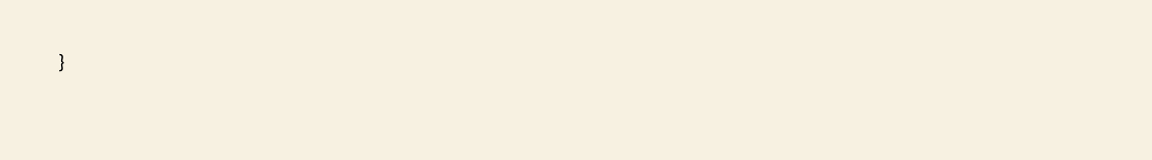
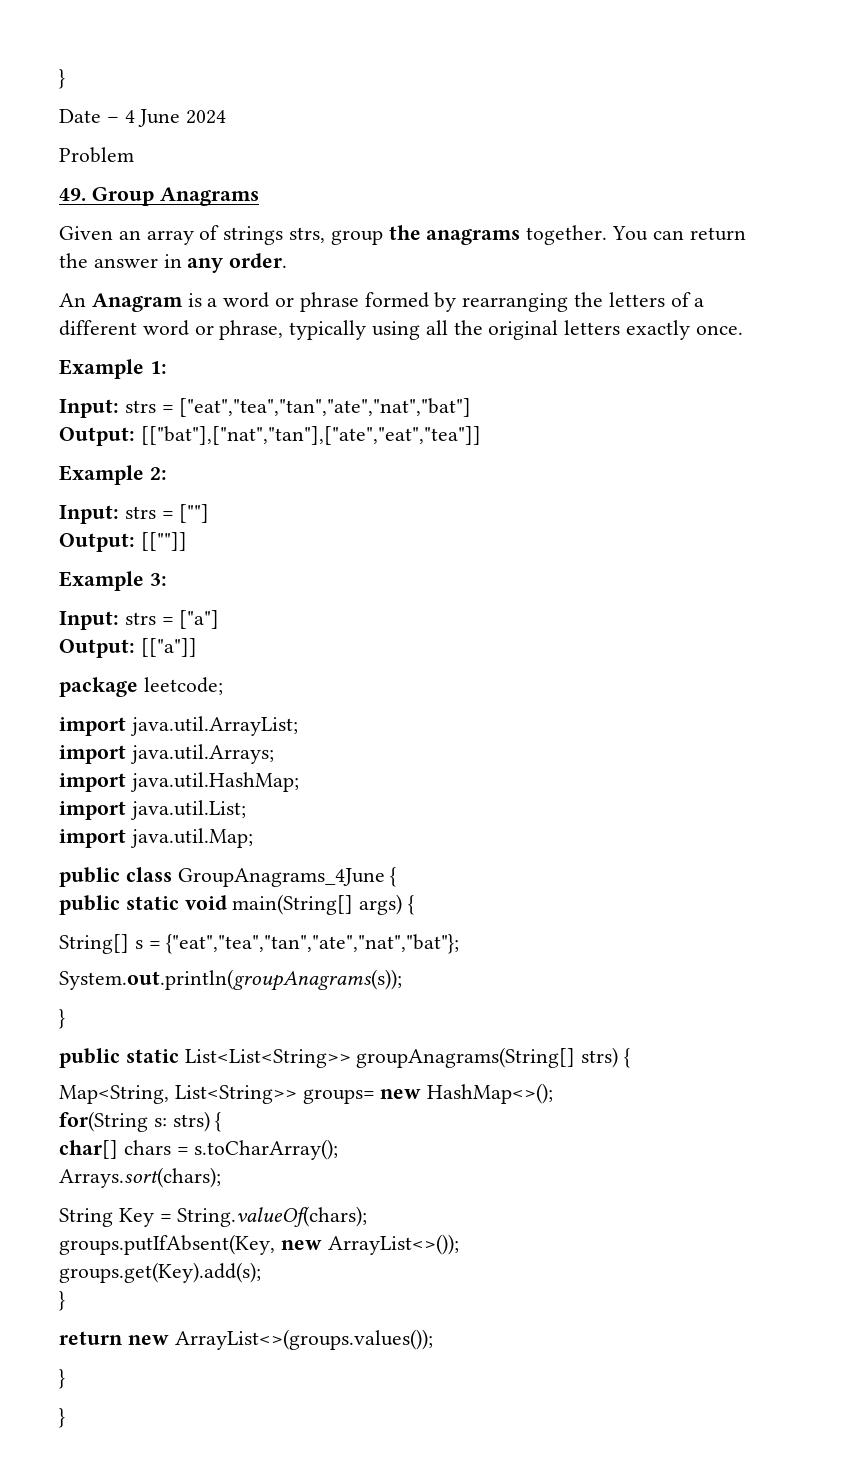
[58,53,65,73] } -> [59,69,65,89] [59,109,227,127] [59,147,134,163] [59,187,259,206] [59,225,746,245] [59,253,288,273] [59,292,705,312] [59,320,743,340] [59,359,167,379] [59,398,472,418] [59,426,481,446] [59,465,167,485] [59,504,210,524] [59,532,187,552] [59,571,167,591] [59,610,220,630] [59,638,197,658] [59,677,223,697] [59,716,298,736] [59,744,274,764] [59,772,299,792] [59,800,246,820] [59,828,253,848] [59,867,397,887] [59,894,415,915] [59,934,460,954] [59,969,402,991] [59,1009,65,1029] [59,1047,631,1068] [59,1083,554,1104] [59,1111,222,1132] [59,1139,339,1160] [59,1167,221,1188] [59,1206,368,1227] [59,1234,459,1255] [59,1262,261,1283] [59,1291,65,1311] [59,1329,433,1350] [59,1369,65,1389] [59,1408,65,1428] } // Date – 4 June 2024 // Problem // 49. Group Anagrams // Given an array of strings strs, group the anagrams together. You can return the answer in any order. // An Anagram is a word or phrase formed by rearranging the letters of a different word or phrase, typically using all the original letters exactly once. // Example 1: // Input: strs = ["eat","tea","tan","ate","nat","bat"] // Output: [["bat"],["nat","tan"],["ate","eat","tea"]] // Example 2: // Input: strs = [""] // Output: [[""]] // Example 3: // Input: strs = ["a"] // Output: [["a"]] // package leetcode; // import java.util.ArrayList; // import java.util.Arrays; // import java.util.HashMap; // import java.util.List; // import java.util.Map; // public class GroupAnagrams_4June { // public static void main(String[] args) { // String[] s = {"eat","tea","tan","ate","nat","bat"}; // System.out.println(groupAnagrams(s)); // } // public static List<List<String>> groupAnagrams(String[] strs) { // Map<String, List<String>> groups= new HashMap<>(); // for(String s: strs) { // char[] chars = s.toCharArray(); // Arrays.sort(chars); // String Key = String.valueOf(chars); // groups.putIfAbsent(Key, new ArrayList<>()); // groups.get(Key).add(s); // } // return new ArrayList<>(groups.values()); // } // }

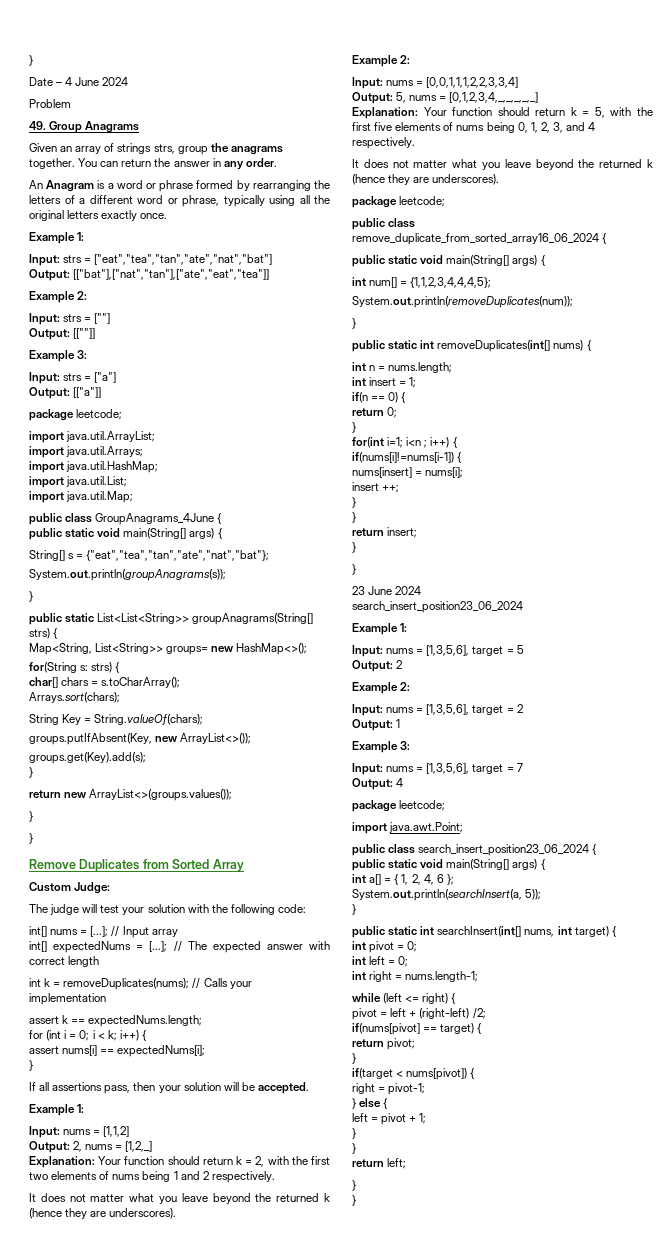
(65, 1418) none -> [29,859,244,872] [29,882,111,894] [29,904,306,915] [29,926,178,938] [29,941,330,953] [29,956,100,967] [29,978,252,990] [29,993,106,1005] [29,1015,203,1027] [29,1030,146,1041] [29,1045,206,1057] [29,1060,33,1071] [29,1082,309,1094] [29,1104,85,1116] [29,1126,130,1138] [29,1141,153,1153] [29,1156,330,1168] [29,1171,275,1183] [29,1193,331,1204] [29,1208,177,1219] [352,55,411,67] [352,77,519,89] [352,92,539,104] [352,107,653,119] [352,122,596,133] [352,137,415,149] [352,159,653,170] [352,174,500,185] [352,196,446,208] [352,218,416,230] [352,233,607,245] [352,255,545,267] [352,277,492,288] [352,296,573,308] [352,318,356,329] [352,340,591,352] [352,362,453,373] [352,377,417,388] [352,392,406,403] [352,407,398,418] [352,422,356,433] [352,437,457,448] [352,452,462,463] [352,467,464,478] [352,482,400,493] [352,497,356,508] [352,512,356,523] [352,527,418,538] [352,542,356,553] [352,564,356,575] [352,586,422,595] [352,601,523,613] [352,623,408,635] [352,645,524,657] [352,660,403,672] [352,682,411,694] [352,704,523,716] [352,719,401,731] [352,741,411,753] [352,763,523,775] [352,778,404,790] [352,800,446,812] [352,822,464,834] [352,844,597,856] [352,859,545,871] [352,874,454,885] [352,889,542,901] [352,904,356,915] [352,926,616,938] [352,941,418,953] [352,956,409,967] [352,971,479,982] [352,993,456,1004] [352,1008,486,1020] [352,1023,482,1035] [352,1038,416,1050] [352,1053,356,1064] [352,1068,475,1080] [352,1083,426,1095] [352,1098,388,1109] [352,1113,427,1125] [352,1128,356,1139] [352,1143,356,1154] [352,1158,407,1169] [352,1180,356,1191] [352,1195,356,1206] // Remove Duplicates from Sorted Array // Custom Judge: // The judge will test your solution with the following code: // int[] nums = [...]; // Input array // int[] expectedNums = [...]; // The expected answer with correct length // int k = removeDuplicates(nums); // Calls your implementation // assert k == expectedNums.length; // for (int i = 0; i < k; i++) { // assert nums[i] == expectedNums[i]; // } // If all assertions pass, then your solution will be accepted. // Example 1: // Input: nums = [1,1,2] // Output: 2, nums = [1,2,_] // Explanation: Your function should return k = 2, with the first two elements of nums being 1 and 2 respectively. // It does not matter what you leave beyond the returned k (hence they are underscores). // Example 2: // Input: nums = [0,0,1,1,1,2,2,3,3,4] // Output: 5, nums = [0,1,2,3,4,_,_,_,_,_] // Explanation: Your function should return k = 5, with the first five elements of nums being 0, 1, 2, 3, and 4 respectively. // It does not matter what you leave beyond the returned k (hence they are underscores). // package leetcode; // public class remove_duplicate_from_sorted_array16_06_2024 { // public static void main(String[] args) { // int num[] = {1,1,2,3,4,4,4,5}; // System.out.println(removeDuplicates(num)); // } // public static int removeDuplicates(int[] nums) { // int n = nums.length; // int insert = 1; // if(n == 0) { // return 0; // } // for(int i=1; i<n ; i++) { // if(nums[i]!=nums[i-1]) { // nums[insert] = nums[i]; // insert ++; // } // } // return insert; // } // } // 23 June 2024 // search_insert_position23_06_2024 // Example 1: // Input: nums = [1,3,5,6], target = 5 // Output: 2 // Example 2: // Input: nums = [1,3,5,6], target = 2 // Output: 1 // Example 3: // Input: nums = [1,3,5,6], target = 7 // Output: 4 // package leetcode; // import java.awt.Point; // public class search_insert_position23_06_2024 { // public static void main(String[] args) { // int a[] = { 1, 2, 4, 6 }; // System.out.println(searchInsert(a, 5)); // } // public static int searchInsert(int[] nums, int target) { // int pivot = 0; // int left = 0; // int right = nums.length-1; // while (left <= right) { // pivot = left + (right-left) /2; // if(nums[pivot] == target) { // return pivot; // } // if(target < nums[pivot]) { // right = pivot-1; // } else { // left = pivot + 1; // } // } // return left; // } // }

